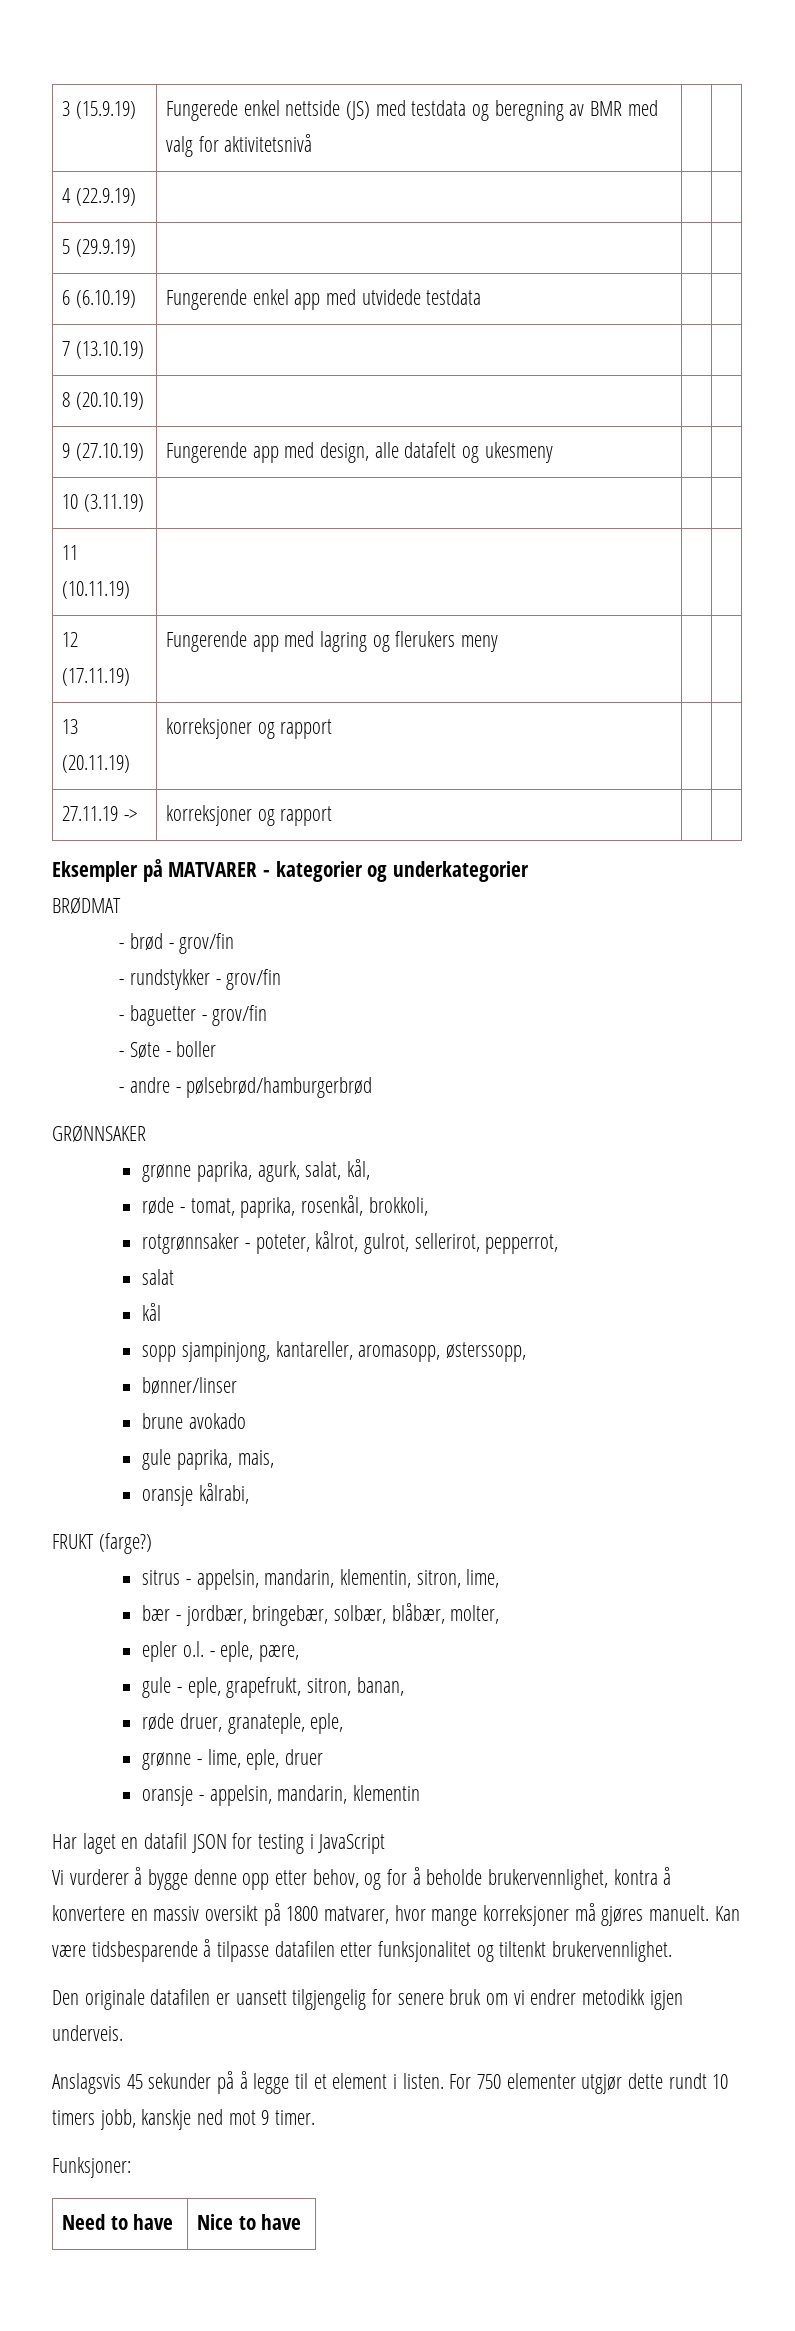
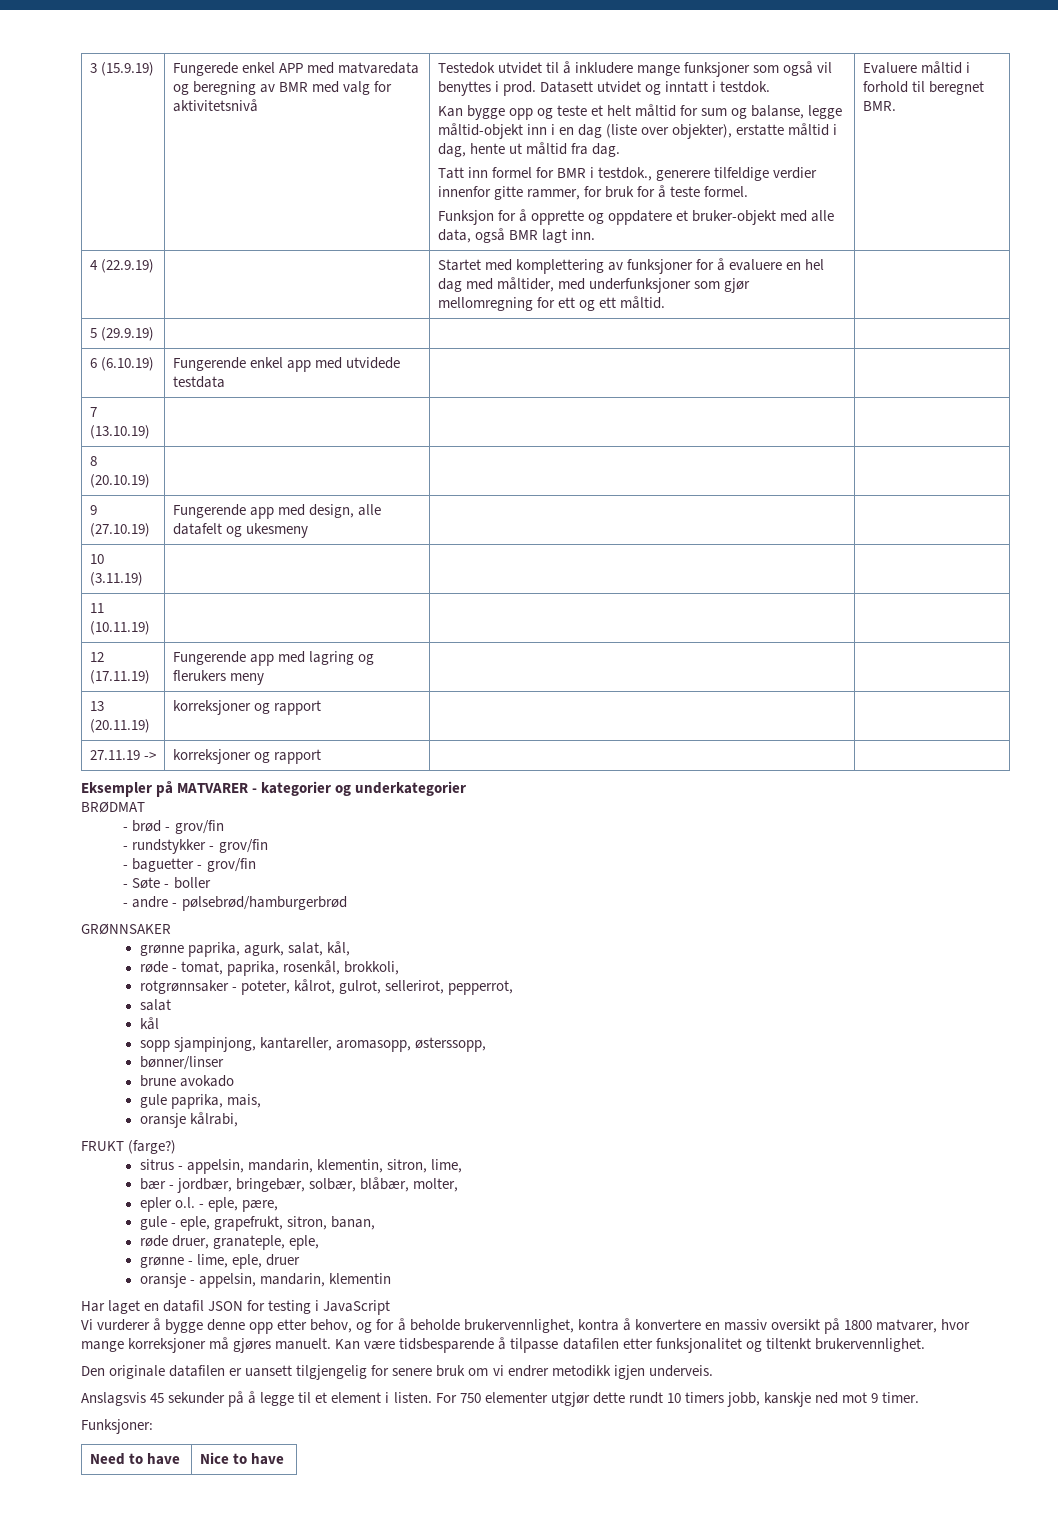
[285,100,467,120] nettside (JS) med testdata -> [278,62,419,74] APP med matvaredata
[61,188,136,206] | // 4 (22.9.19) | | -> [437,61,833,77] [437,81,771,96] [437,104,843,120] [437,123,838,139] [437,142,620,157] [437,167,818,181] [437,185,749,200] [437,209,835,225] [437,228,595,243] [862,61,970,74] [862,81,984,95] [862,101,896,111] [89,259,154,273] [437,258,825,274] [437,277,750,293] [437,296,665,311] Testedok utvidet til å inkludere mange funksjoner som også vil benyttes i prod. Datasett utvidet og inntatt i testdok. // Kan bygge opp og teste et helt måltid for sum og balanse, legge måltid-objekt inn i en dag (liste over objekter), erstatte måltid i dag, hente ut måltid fra dag. // Tatt inn formel for BMR i testdok., generere tilfeldige verdier innenfor gitte rammer, for bruk for å teste formel. // Funksjon for å opprette og oppdatere et bruker-objekt med alle data, også BMR lagt inn. | Evaluere måltid i forhold til beregnet BMR. // 4 (22.9.19) | | Startet med komplettering av funksjoner for å evaluere en hel dag med måltider, med underfunksjoner som gjør mellomregning for ett og ett måltid.

